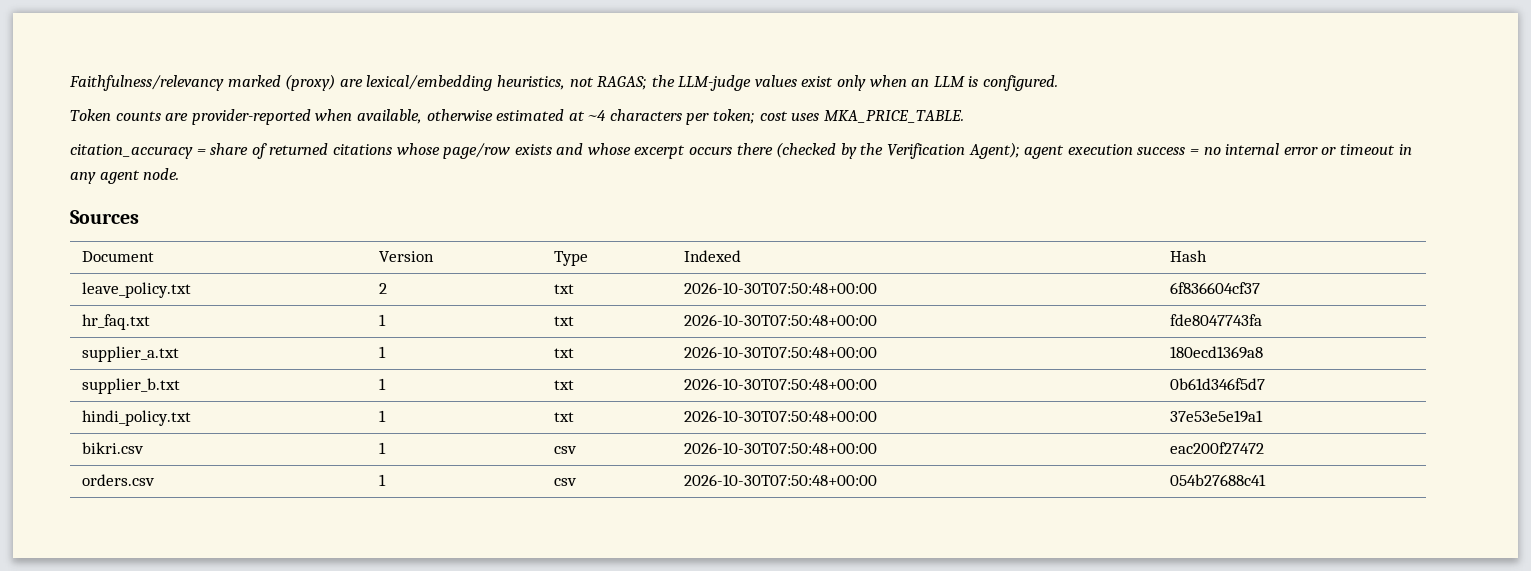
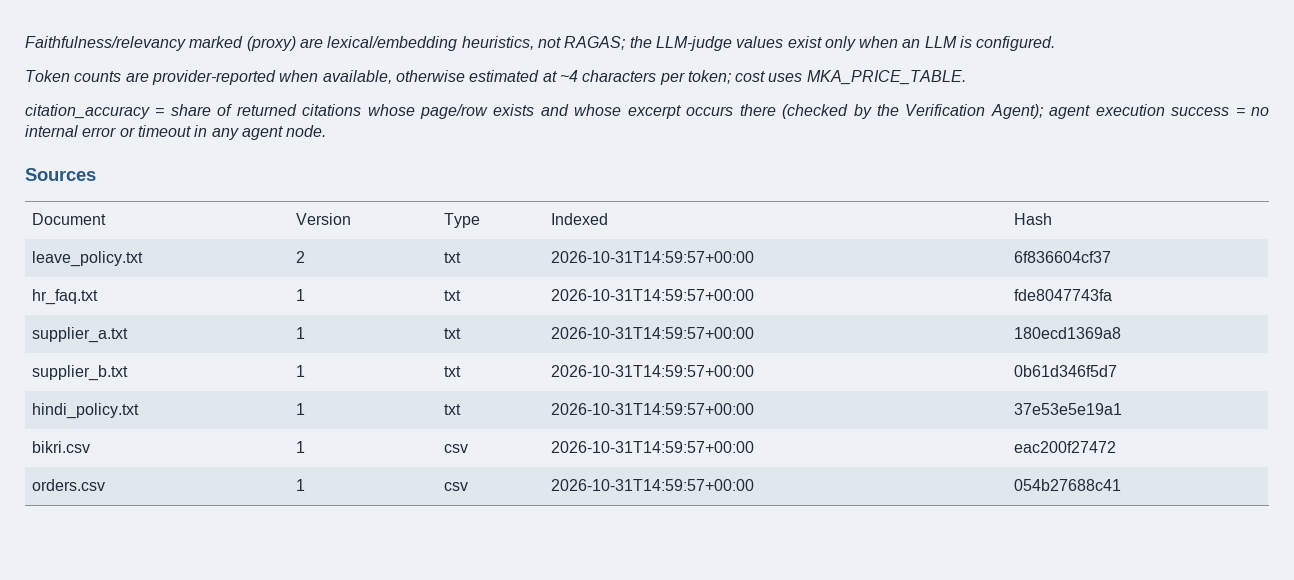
[683,282,877,294] 2026-10-30T07:50:48+00:00 -> [550,251,754,263] 2026-10-31T14:59:57+00:00
[683,314,877,326] 2026-10-30T07:50:48+00:00 -> [550,289,754,301] 2026-10-31T14:59:57+00:00
[683,346,877,358] 2026-10-30T07:50:48+00:00 -> [550,327,754,339] 2026-10-31T14:59:57+00:00
[683,378,877,390] 2026-10-30T07:50:48+00:00 -> [550,365,754,377] 2026-10-31T14:59:57+00:00
[683,410,877,422] 2026-10-30T07:50:48+00:00 -> [550,403,754,415] 2026-10-31T14:59:57+00:00
[683,442,877,454] 2026-10-30T07:50:48+00:00 -> [550,441,754,453] 2026-10-31T14:59:57+00:00
[683,474,877,486] 2026-10-30T07:50:48+00:00 -> [550,479,754,491] 2026-10-31T14:59:57+00:00

